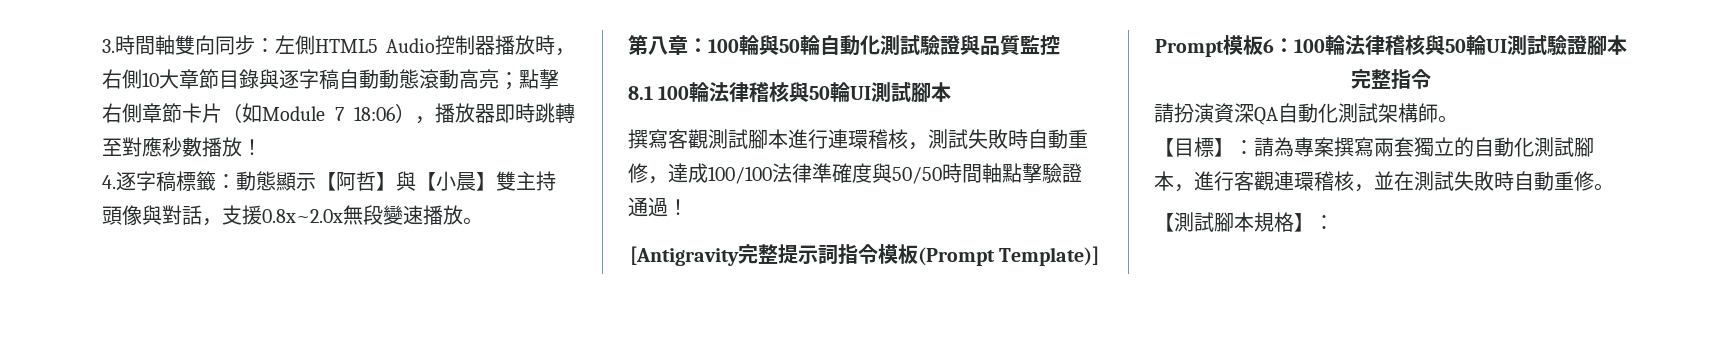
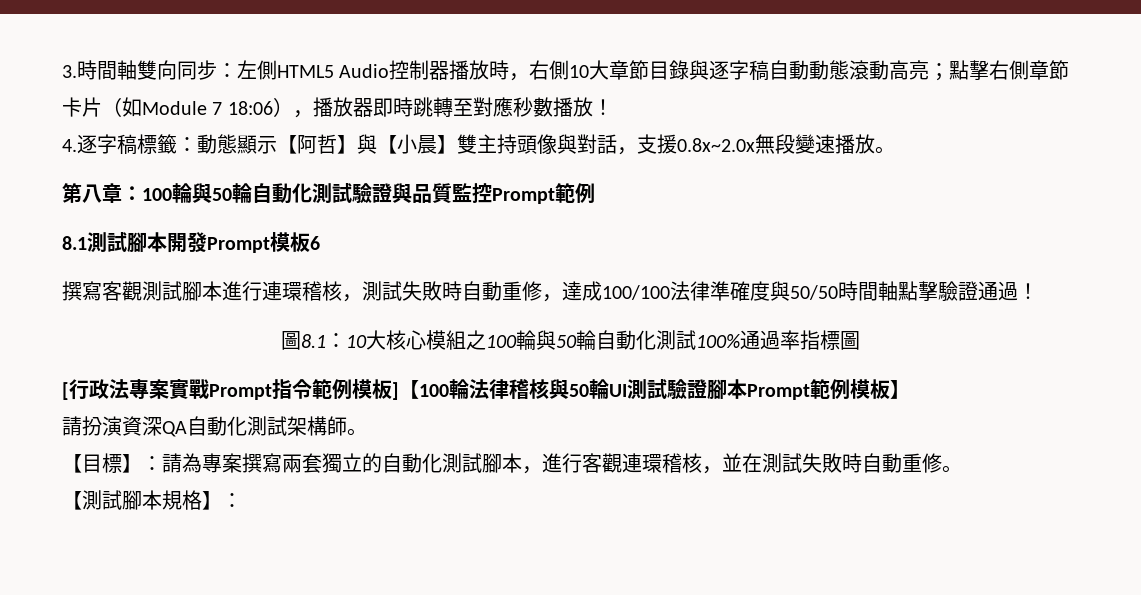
[628,82,952,103] // 8.1 100輪法律稽核與50輪UI測試腳本 -> [492,183,595,204] [62,232,320,253] Prompt範例 // 8.1測試腳本開發Prompt模板6
[629,244,1100,266] [1154,35,1294,57] [Antigravity完整提示詞指令模板(Prompt Template)] Prompt模板6： -> [281,330,860,351] [62,379,419,400] 圖8.1：10大核心模組之100輪與50輪自動化測試100%通過率指標圖 // [行政法專案實戰Prompt指令範例模板]【
[1350,69,1431,89] 完整指令 -> [747,379,910,400] Prompt範例模板】

